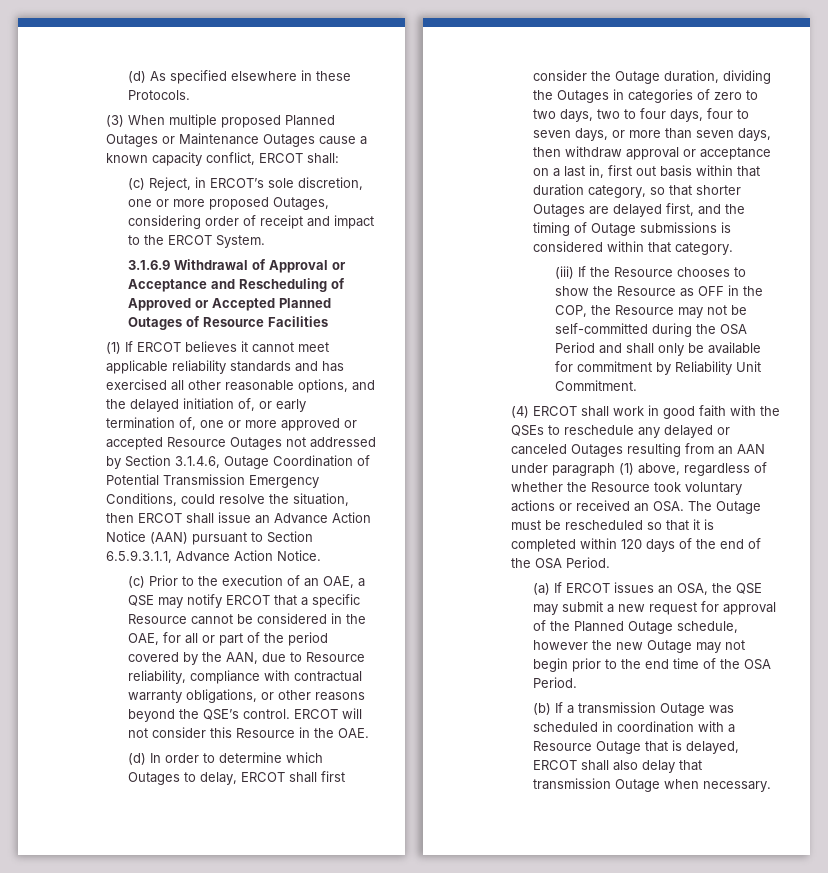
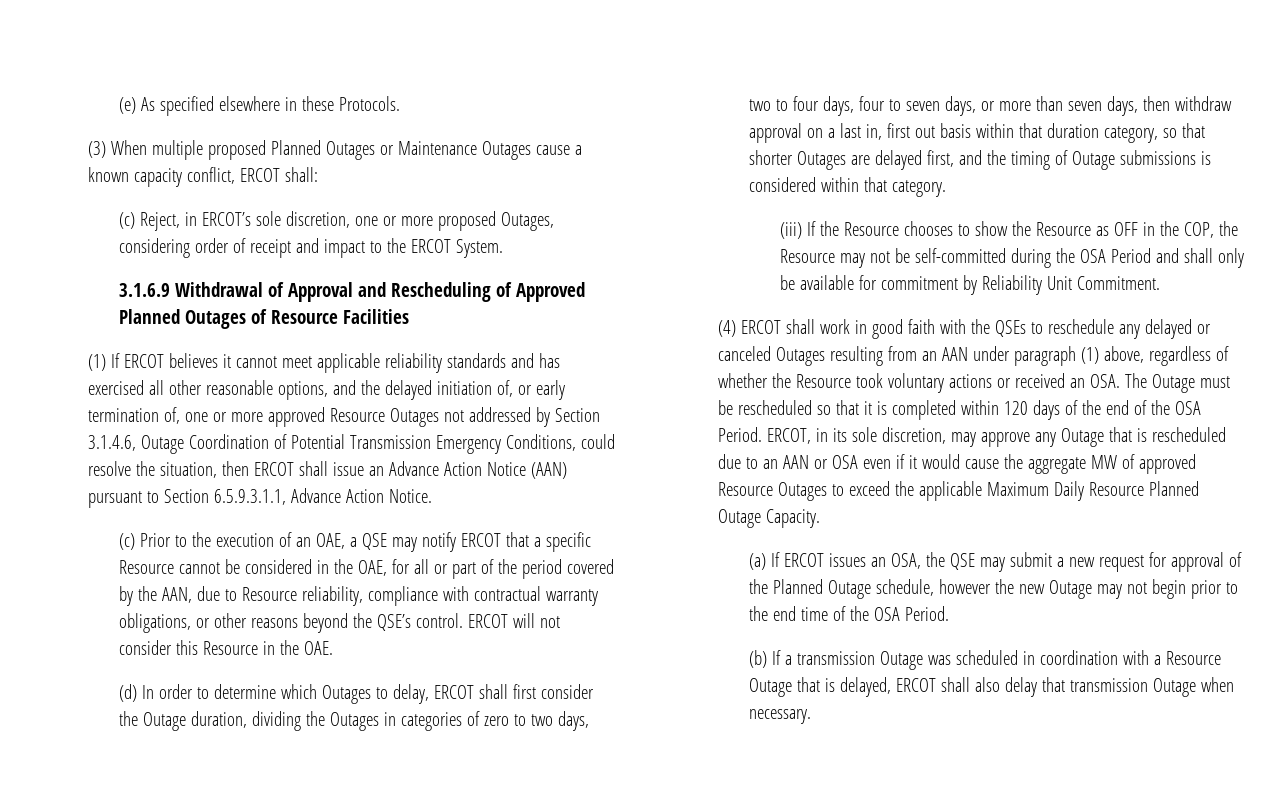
[127,71,146,83] (d) -> [118,97,136,114] (e)
[331,262,346,270] [127,279,207,292] or Acceptance -> (353, 292) none
[194,298,275,311] or Accepted -> (585, 292) none
[344,420,358,428] [106,437,164,450] or accepted -> (325, 417) none
[682,147,771,160] or acceptance -> (802, 133) none
(611, 562) none -> [766,427,1226,447] [717,454,1196,474] [717,481,1199,501] [717,509,820,528] ERCOT, in its sole discretion, may approve any Outage that is rescheduled due to an AAN or OSA even if it would cause the aggregate MW of approved Resource Outages to exceed the applicable Maximum Daily Resource Planned Outage Capacity.

